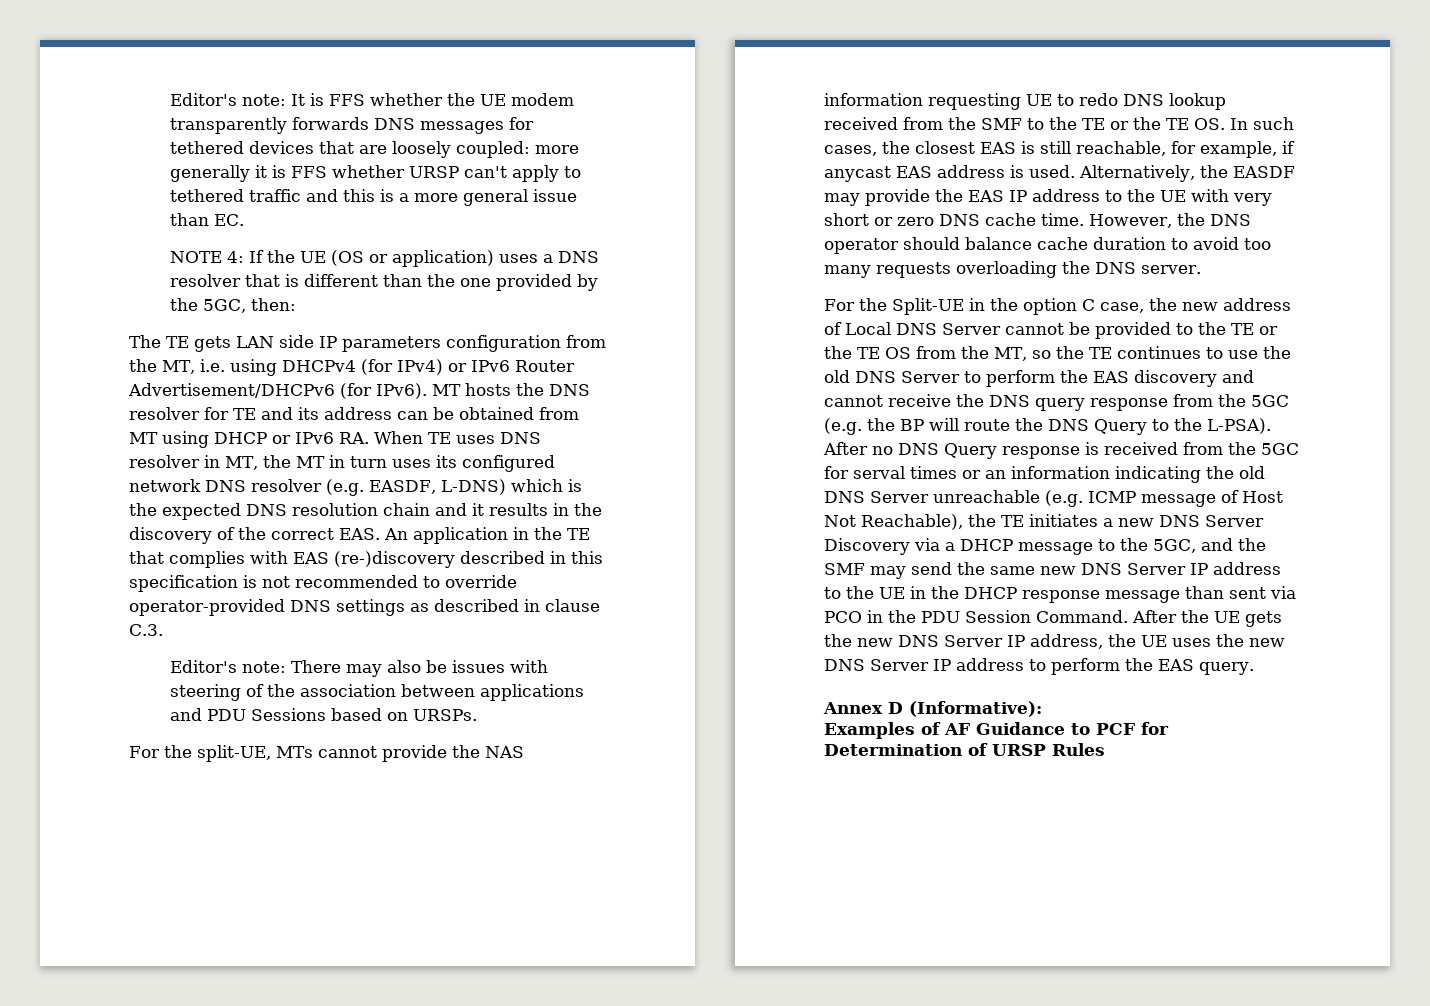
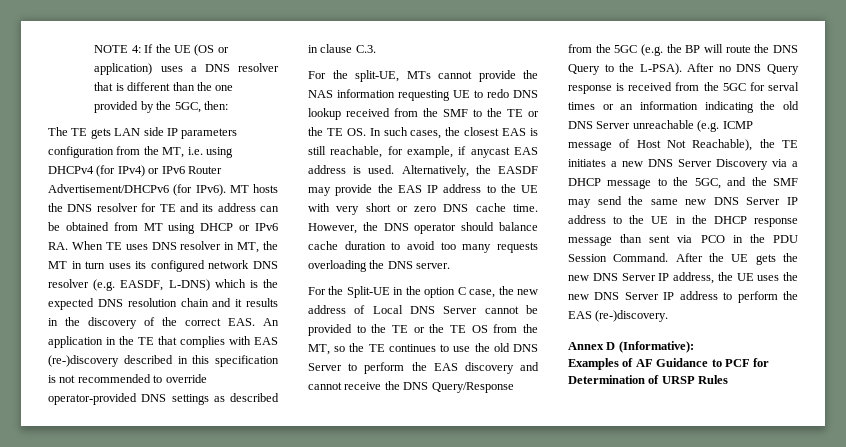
[170,93,575,106] [170,117,535,134] [170,141,580,158] [170,165,582,182] [170,189,578,206] [170,213,245,226] Editor's note: It is FFS whether the UE modem transparently forwards DNS messages for tethered devices that are loosely coupled: more generally it is FFS whether URSP can't apply to tethered traffic and this is a more general issue than EC. // -> (94, 49) none
[170,660,549,677] [170,684,585,701] [170,708,478,721] // Editor's note: There may also be issues with steering of the association between applications and PDU Sessions based on URSPs. -> (376, 49) none
[1035,398,1168,411] query response -> [431,382,514,393] Query/Response
[1199,662,1254,675] query. -> [595,310,669,322] (re-)discovery.

